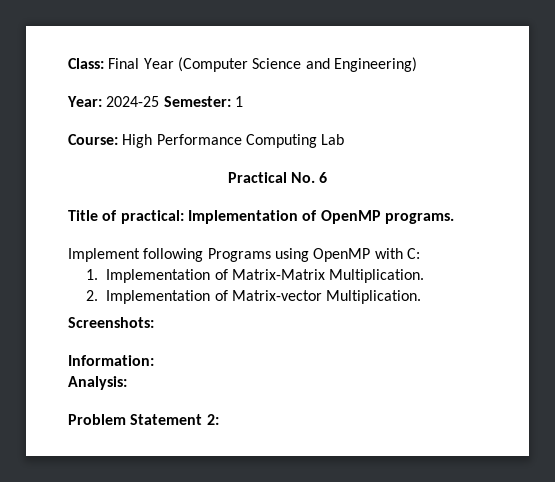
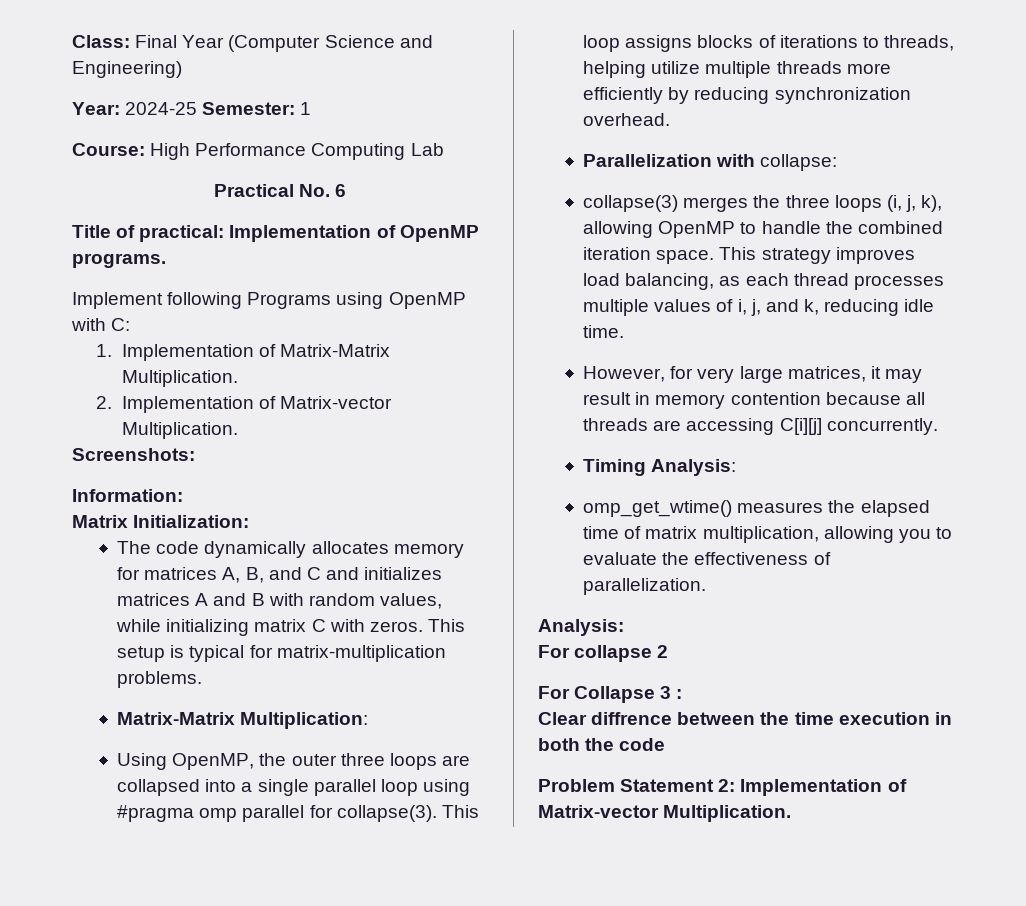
[68,376,127,390] Analysis: -> [72,515,250,528] [117,541,464,558] [117,567,443,583] [117,593,442,609] [116,619,465,636] [117,645,446,662] [117,671,203,688] [117,712,369,729] [117,753,470,770] [117,779,470,796] [117,805,479,822] [583,35,954,52] [583,61,891,78] [583,87,911,104] [583,113,671,126] [583,154,838,171] [583,195,943,212] [583,221,943,238] [583,247,915,264] [583,273,944,290] [583,299,935,316] [583,325,625,338] [583,366,922,383] [583,392,925,409] [583,418,938,435] [583,459,737,476] [583,500,930,517] [583,526,952,543] [583,552,831,565] [583,578,707,595] [538,619,624,636] [538,645,669,662] [538,686,683,703] [538,712,952,725] [538,738,666,751] Matrix Initialization: // The code dynamically allocates memory for matrices A, B, and C and initializes matrices A and B with random values, while initializing matrix C with zeros. This setup is typical for matrix-multiplication problems. // Matrix-Matrix Multiplication: // Using OpenMP, the outer three loops are collapsed into a single parallel loop using #pragma omp parallel for collapse(3). This loop assigns blocks of iterations to threads, helping utilize multiple threads more efficiently by reducing synchronization overhead. // Parallelization with collapse: // collapse(3) merges the three loops (i, j, k), allowing OpenMP to handle the combined iteration space. This strategy improves load balancing, as each thread processes multiple values of i, j, and k, reducing idle time. // However, for very large matrices, it may result in memory contention because all threads are accessing C[i][j] concurrently. // Timing Analysis: // omp_get_wtime() measures the elapsed time of matrix multiplication, allowing you to evaluate the effectiveness of parallelization. // Analysis: // For collapse 2 // For Collapse 3 : // Clear diffrence between the time execution in both the code
(219, 419) none -> [740,779,907,796] [538,805,792,822] Implementation of Matrix-vector Multiplication.

